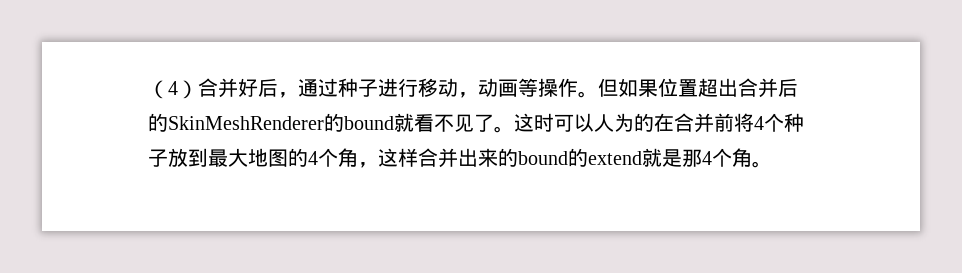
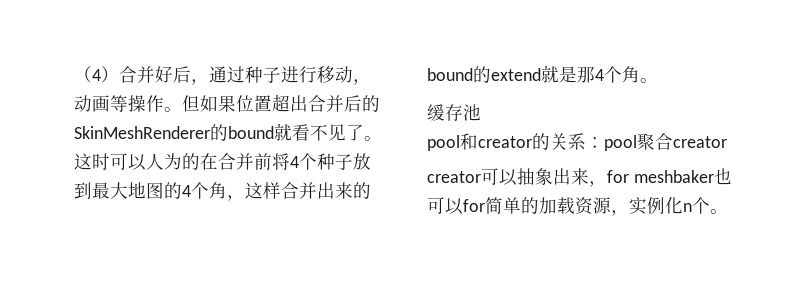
(772, 164) none -> [427,104,481,121] [427,133,727,151] [427,168,732,187] [427,197,728,216] // 缓存池 // pool和creator的关系：pool聚合creator // creator可以抽象出来，for meshbaker也可以for简单的加载资源，实例化n个。

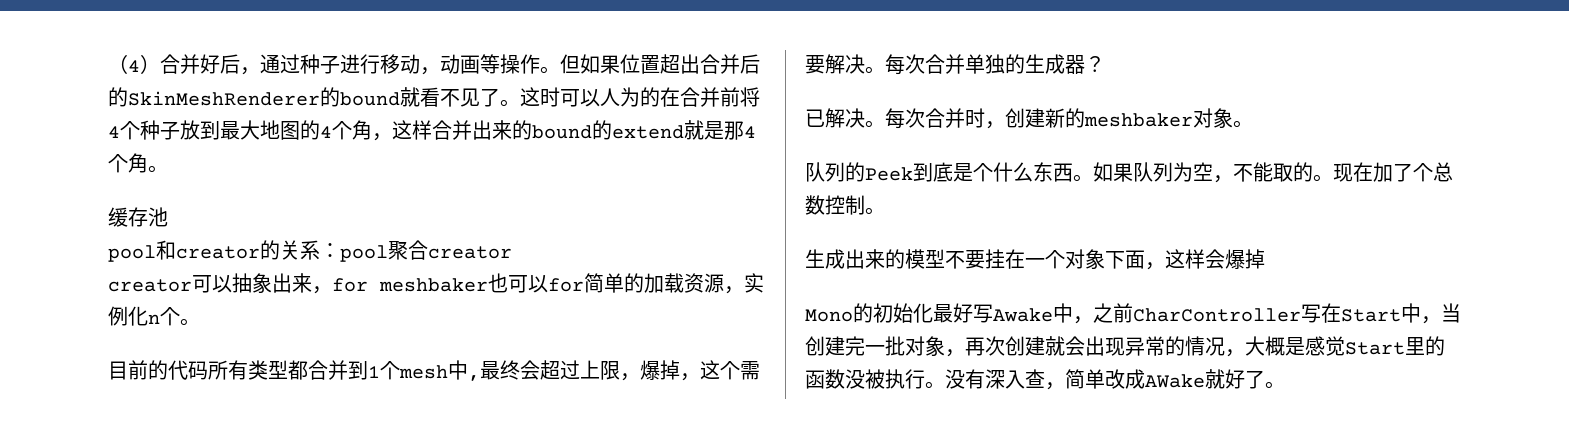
(728, 211) none -> [108,360,760,381] [805,54,1105,75] [805,108,1253,129] [805,162,1453,183] [805,195,885,215] [805,249,1265,270] [805,303,1461,324] [805,336,1445,357] [805,369,1285,390] // 目前的代码所有类型都合并到1个mesh中,最终会超过上限，爆掉，这个需要解决。每次合并单独的生成器？ // 已解决。每次合并时，创建新的meshbaker对象。 // 队列的Peek到底是个什么东西。如果队列为空，不能取的。现在加了个总数控制。 // 生成出来的模型不要挂在一个对象下面，这样会爆掉 // Mono的初始化最好写Awake中，之前CharController写在Start中，当创建完一批对象，再次创建就会出现异常的情况，大概是感觉Start里的函数没被执行。没有深入查，简单改成AWake就好了。

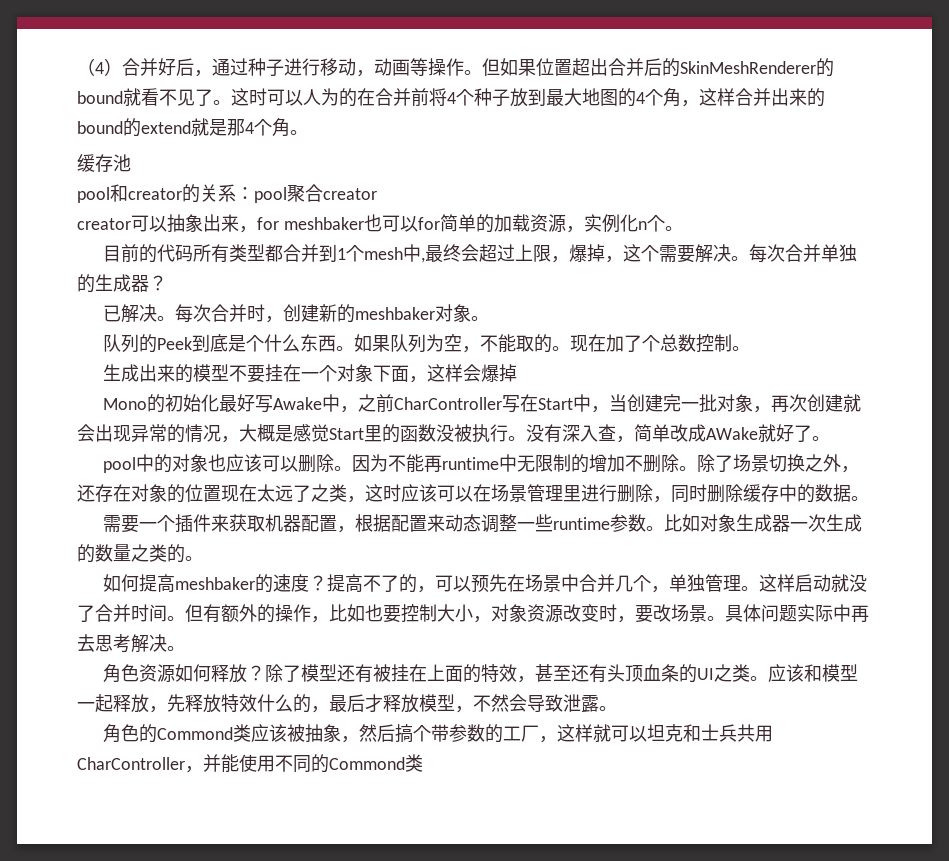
(1285, 385) none -> [102,454,859,473] [77,484,869,503] [102,514,862,533] [77,544,203,563] [102,574,867,593] [77,604,869,623] [77,634,185,653] [102,664,858,683] [77,694,617,713] [102,724,773,743] [77,754,423,773] // pool中的对象也应该可以删除。因为不能再runtime中无限制的增加不删除。除了场景切换之外，还存在对象的位置现在太远了之类，这时应该可以在场景管理里进行删除，同时删除缓存中的数据。 // 需要一个插件来获取机器配置，根据配置来动态调整一些runtime参数。比如对象生成器一次生成的数量之类的。 // 如何提高meshbaker的速度？提高不了的，可以预先在场景中合并几个，单独管理。这样启动就没了合并时间。但有额外的操作，比如也要控制大小，对象资源改变时，要改场景。具体问题实际中再去思考解决。 // 角色资源如何释放？除了模型还有被挂在上面的特效，甚至还有头顶血条的UI之类。应该和模型一起释放，先释放特效什么的，最后才释放模型，不然会导致泄露。 // 角色的Commond类应该被抽象，然后搞个带参数的工厂，这样就可以坦克和士兵共用CharController，并能使用不同的Commond类

